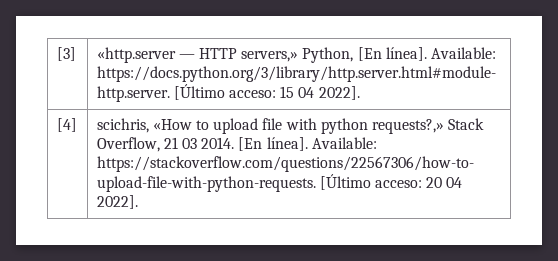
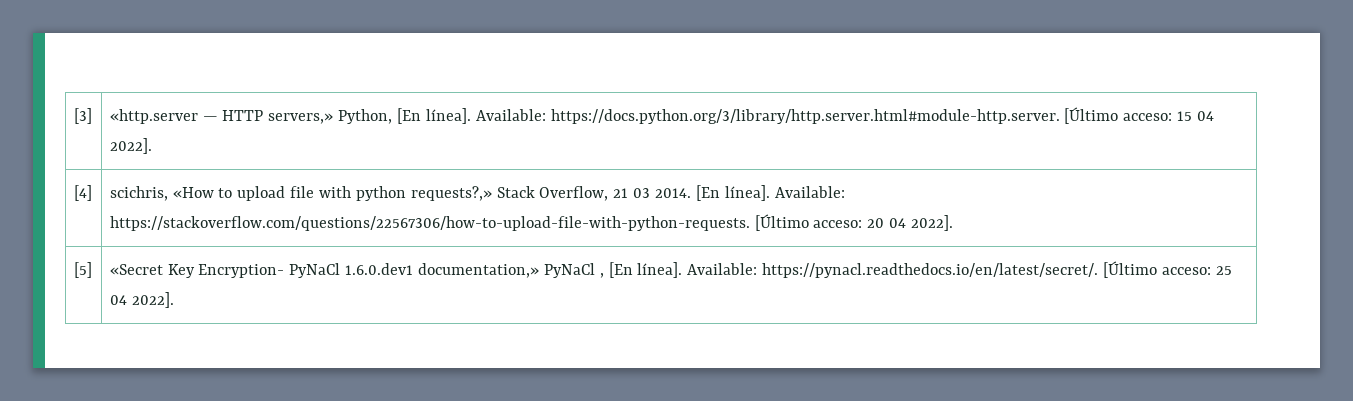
(138, 202) none -> [73,262,92,278] [109,261,1232,278] [109,292,174,308] // [5] | «Secret Key Encryption- PyNaCl 1.6.0.dev1 documentation,» PyNaCl , [En línea]. Available: https://pynacl.readthedocs.io/en/latest/secret/. [Último acceso: 25 04 2022].

